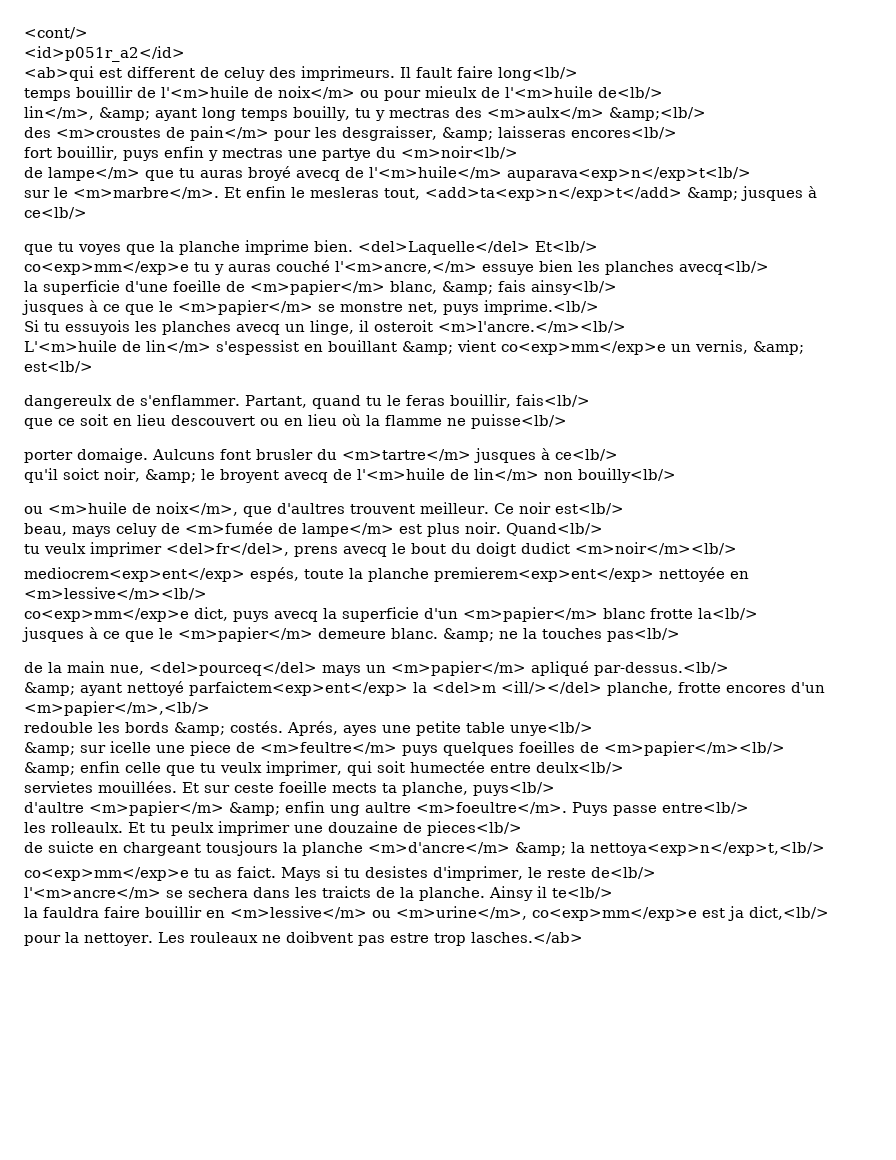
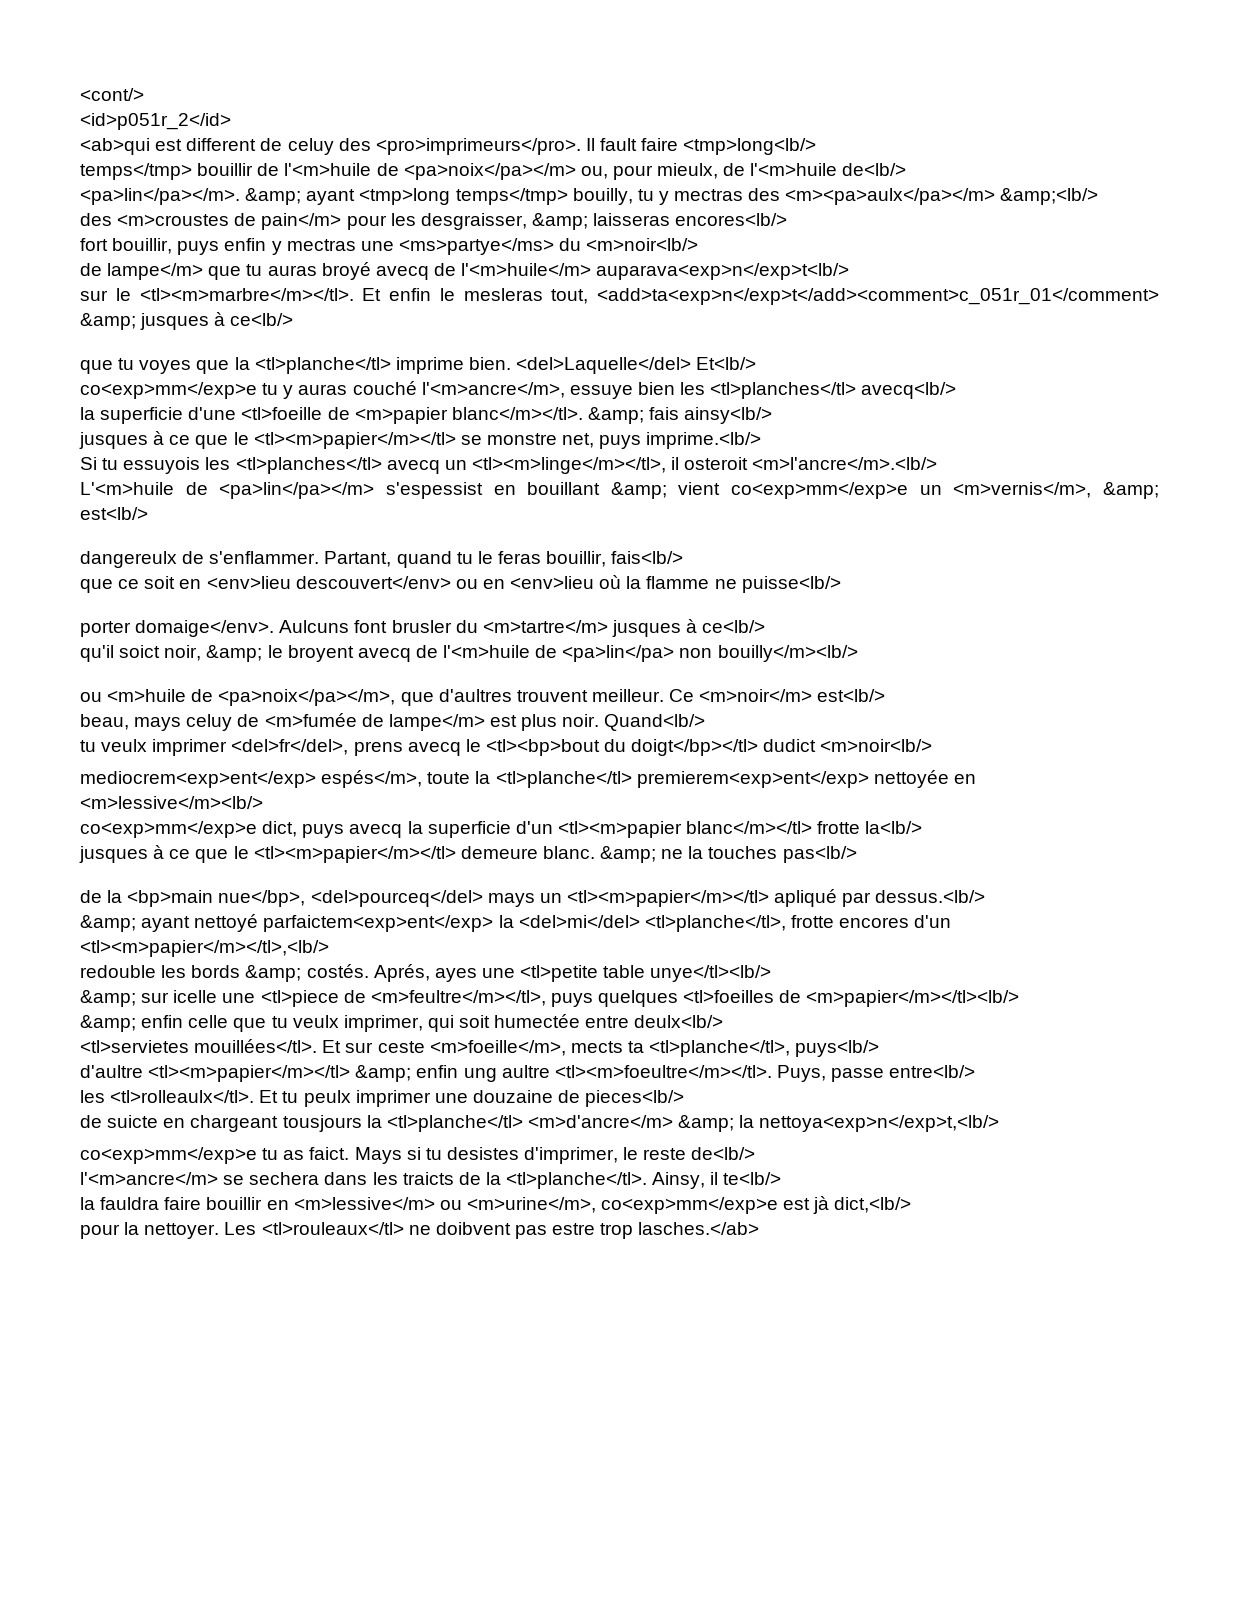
[24,46,185,62] <id>p051r_a2</id> -> [80,113,231,130] <id>p051r_2</id>
[301,66,395,81] imprimeurs. -> [375,138,581,155] <pro>imprimeurs</pro>.
[498,67,578,81] [24,88,71,101] long<lb/> // temps -> [683,138,817,155] [80,163,192,180] <tmp>long<lb/> // temps</tmp>
[278,86,477,101] noix</m> ou pour mieulx -> [403,163,719,180] <pa>noix</pa></m> ou, pour mieulx,
[24,106,288,121] lin</m>, &amp; ayant long temps -> [80,188,568,205] <pa>lin</pa></m>. &amp; ayant <tmp>long temps</tmp>
[486,107,604,119] <m>aulx</m> -> [785,188,996,205] <m><pa>aulx</pa></m>
[321,148,371,161] partye -> [398,238,554,255] <ms>partye</ms>
[73,187,219,199] <m>marbre</m>. -> [139,288,354,301] <tl><m>marbre</m></tl>.
[425,187,682,201] <add>ta<exp>n</exp>t</add> -> [597,288,1159,305] <add>ta<exp>n</exp>t</add><comment>c_051r_01</comment>
[179,241,240,255] planche -> [254,357,391,374] <tl>planche</tl>
[335,261,477,274] l'<m>ancre,</m> -> [421,382,565,398] l'<m>ancre</m>,
[605,261,674,275] planches -> [710,382,857,399] <tl>planches</tl>
[173,280,437,295] foeille de <m>papier</m> blanc, -> [241,407,583,424] <tl>foeille de <m>papier blanc</m></tl>.
[178,300,313,315] <m>papier</m> -> [253,432,456,449] <tl><m>papier</m></tl>
[162,321,231,335] planches -> [235,457,382,474] <tl>planches</tl>
[310,320,354,335] linge, -> [471,457,666,474] <tl><m>linge</m></tl>,
[438,321,626,333] <m>l'ancre.</m><lb/> -> [752,457,938,470] <m>l'ancre</m>.<lb/>
[146,340,211,353] lin</m> -> [219,482,375,499] <pa>lin</pa></m>
[695,340,748,354] vernis, -> [953,482,1092,498] <m>vernis</m>,
[137,414,255,426] lieu descouvert -> [206,576,451,589] <env>lieu descouvert</env>
[308,414,337,426] lieu -> [510,576,595,589] <env>lieu
[77,448,148,463] domaige. -> [135,620,275,637] domaige</env>.
[473,468,676,483] lin</m> non bouilly<lb/> -> [562,645,858,662] <pa>lin</pa> non bouilly</m><lb/>
[156,502,238,516] noix</m>, -> [218,689,396,706] <pa>noix</pa></m>,
[518,502,551,514] noir -> [699,689,813,702] <m>noir</m>
[411,542,737,557] bout du doigt dudict <m>noir</m><lb/> -> [485,739,933,756] <tl><bp>bout du doigt</bp></tl> dudict <m>noir<lb/>
[250,567,299,582] espés, -> [321,770,423,788] espés</m>,
[368,568,429,582] planche -> [495,771,632,788] <tl>planche</tl>
[463,607,645,622] <m>papier</m> blanc -> [557,821,813,838] <tl><m>papier blanc</m></tl>
[178,627,313,642] <m>papier</m> -> [253,846,456,863] <tl><m>papier</m></tl>
[67,661,144,675] main nue, -> [127,890,306,907] <bp>main nue</bp>,
[391,661,729,676] <m>papier</m> apliqué par-dessus.<lb/> -> [566,889,986,907] <tl><m>papier</m></tl> apliqué par dessus.<lb/>
[432,681,673,696] <del>m <ill/></del> planche, -> [518,915,786,932] <del>mi</del> <tl>planche</tl>,
[24,701,210,716] <m>papier</m>,<lb/> -> [80,940,329,957] <tl><m>papier</m></tl>,<lb/>
[416,721,593,736] petite table unye<lb/> -> [520,965,772,982] <tl>petite table unye</tl><lb/>
[190,741,785,756] piece de <m>feultre</m> puys quelques foeilles de <m>papier</m><lb/> -> [260,990,1020,1007] <tl>piece de <m>feultre</m></tl>, puys quelques <tl>foeilles de <m>papier</m></tl><lb/>
[24,781,177,793] servietes mouillées. -> [80,1039,318,1053] <tl>servietes mouillées</tl>.
[279,781,327,793] foeille -> [429,1040,566,1056] <m>foeille</m>,
[402,782,468,796] planche, -> [649,1040,791,1057] <tl>planche</tl>,
[89,801,224,816] <m>papier</m> -> [148,1065,351,1082] <tl><m>papier</m></tl>
[416,802,608,816] <m>foeultre</m>. Puys -> [554,1065,826,1082] <tl><m>foeultre</m></tl>. Puys,
[51,822,123,833] rolleaulx. -> [110,1090,255,1103] <tl>rolleaulx</tl>.
[302,842,363,856] planche -> [386,1115,523,1132] <tl>planche</tl>
[419,886,533,901] planche. Ainsy -> [506,1172,706,1189] <tl>planche</tl>. Ainsy,
[728,906,744,921] ja -> [813,1196,830,1214] jà
[189,932,258,943] rouleaux -> [261,1222,404,1235] <tl>rouleaux</tl>

